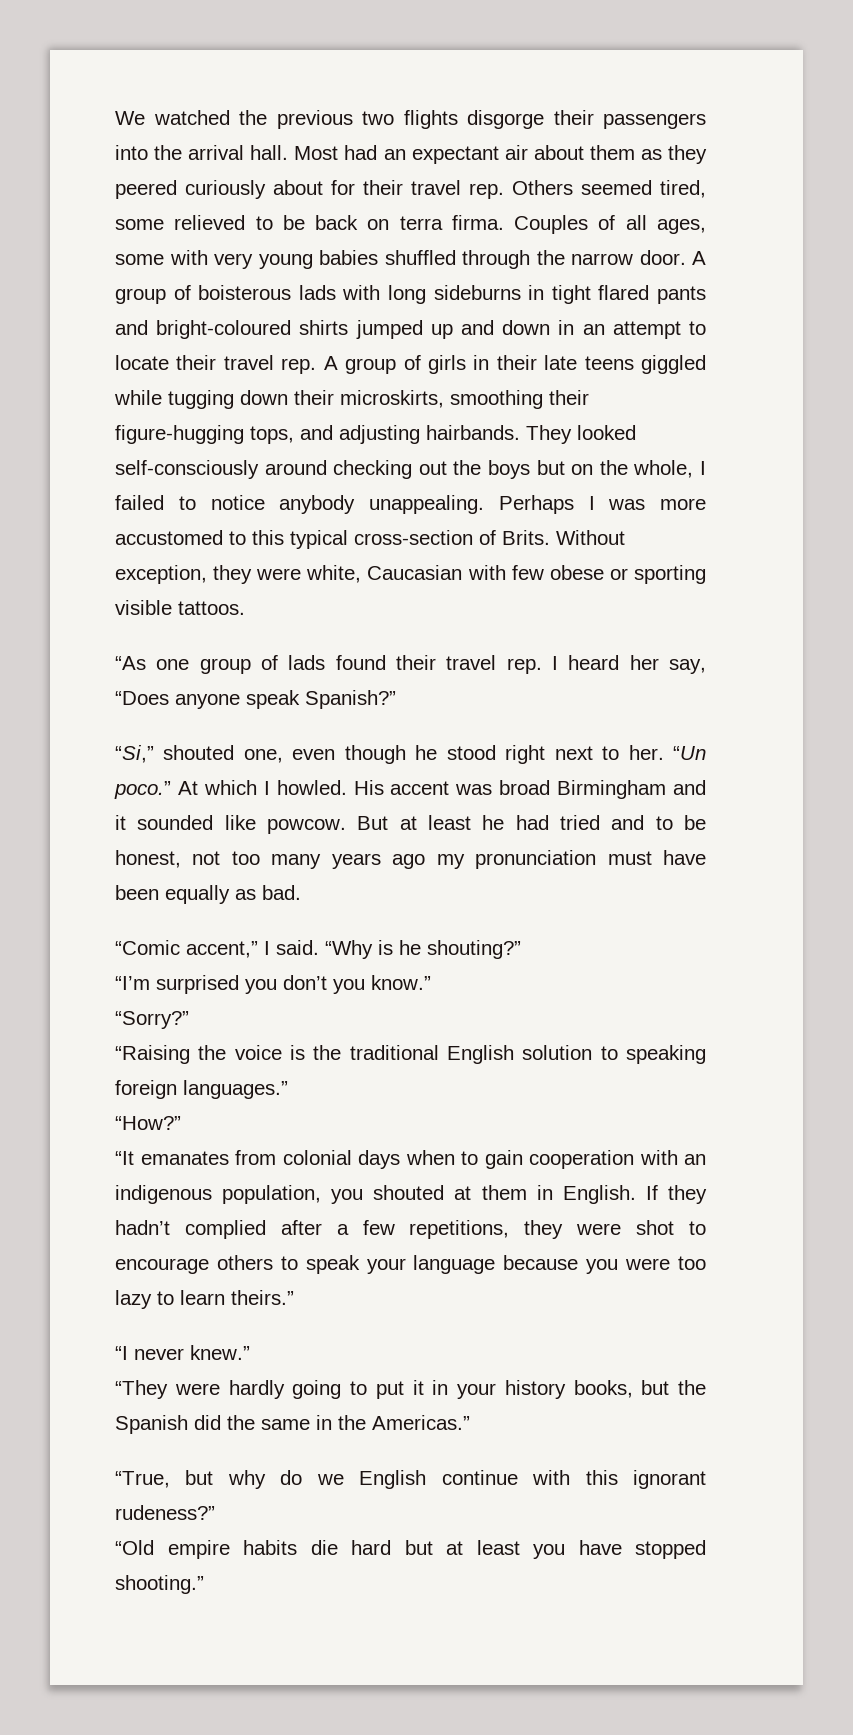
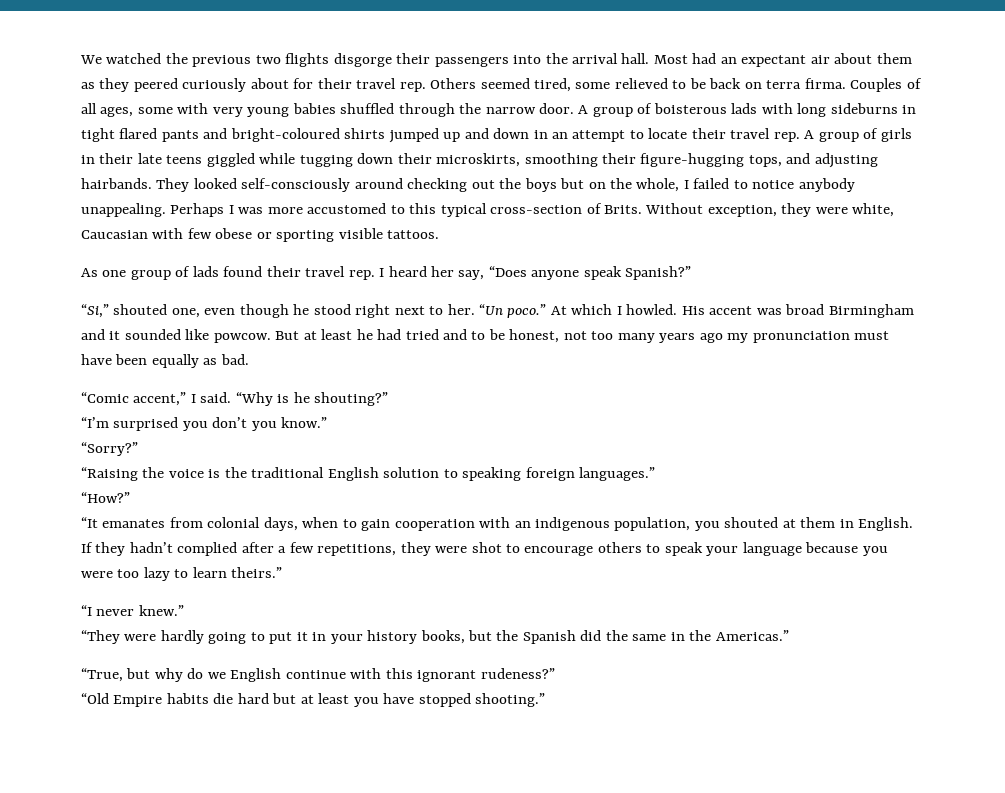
[115,656,146,670] “As -> [81,268,98,277] As
[358,1150,400,1169] days -> [263,517,298,531] days,
[167,1540,230,1559] empire -> [113,695,163,707] Empire

